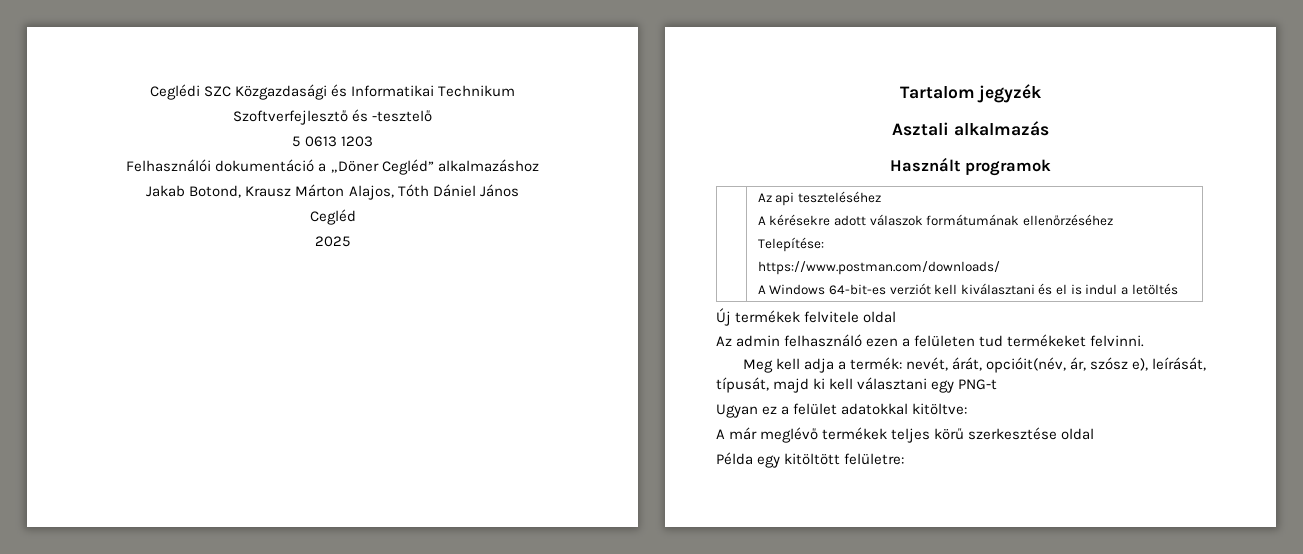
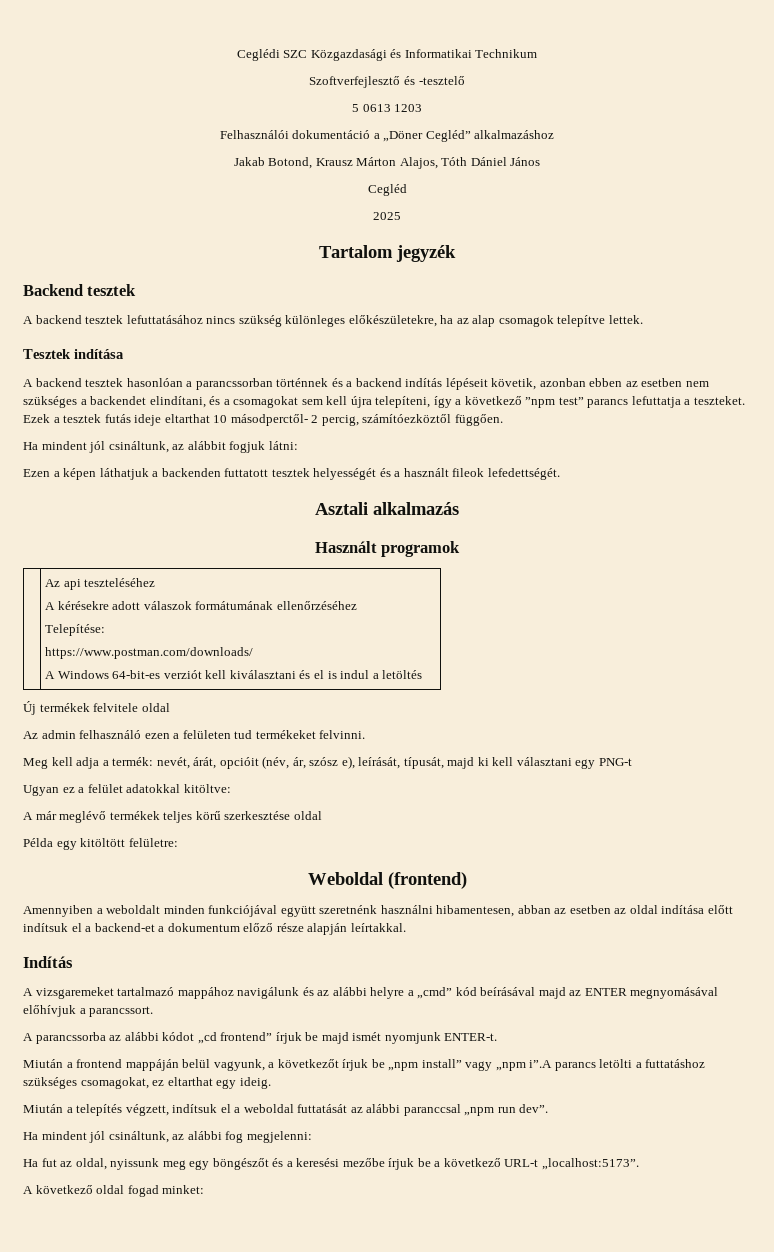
(1043, 93) none -> [23,284,137,296] [23,315,643,327] [23,349,124,359] [23,378,709,390] [23,396,745,408] [23,414,503,426] [23,441,298,453] [23,468,560,480] // Backend tesztek // A backend tesztek lefuttatásához nincs szükség különleges előkészületekre, ha az alap csomagok telepítve lettek. // Tesztek indítása // A backend tesztek hasonlóan a parancssorban történnek és a backend indítás lépéseit követik, azonban ebben az esetben nem szükséges a backendet elindítani, és a csomagokat sem kell újra telepíteni, így a következő ”npm test” parancs lefuttatja a teszteket. Ezek a tesztek futás ideje eltarthat 10 másodperctől- 2 percig, számítóezköztől függően. // Ha mindent jól csináltunk, az alábbit fogjuk látni: // Ezen a képen láthatjuk a backenden futtatott tesztek helyességét és a használt fileok lefedettségét.
[986,357,1067,373] opcióit(név, -> [219,756,290,769] opcióit (név,
(905, 459) none -> [307,872,467,889] [23,905,733,917] [23,923,406,935] [23,956,73,968] [23,987,719,999] [23,1005,154,1017] [23,1032,498,1044] [23,1059,706,1071] [23,1077,271,1089] [23,1104,549,1116] [23,1131,312,1143] [23,1158,639,1170] [23,1185,205,1197] // Weboldal (frontend) // Amennyiben a weboldalt minden funkciójával együtt szeretnénk használni hibamentesen, abban az esetben az oldal indítása előtt indítsuk el a backend-et a dokumentum előző része alapján leírtakkal. // Indítás // A vizsgaremeket tartalmazó mappához navigálunk és az alábbi helyre a „cmd” kód beírásával majd az ENTER megnyomásával előhívjuk a parancssort. // A parancssorba az alábbi kódot „cd frontend” írjuk be majd ismét nyomjunk ENTER-t. // Miután a frontend mappáján belül vagyunk, a következőt írjuk be „npm install” vagy „npm i”.A parancs letölti a futtatáshoz szükséges csomagokat, ez eltarthat egy ideig. // Miután a telepítés végzett, indítsuk el a weboldal futtatását az alábbi paranccsal „npm run dev”. // Ha mindent jól csináltunk, az alábbi fog megjelenni: // Ha fut az oldal, nyissunk meg egy böngészőt és a keresési mezőbe írjuk be a következő URL-t „localhost:5173”. // A következő oldal fogad minket:

